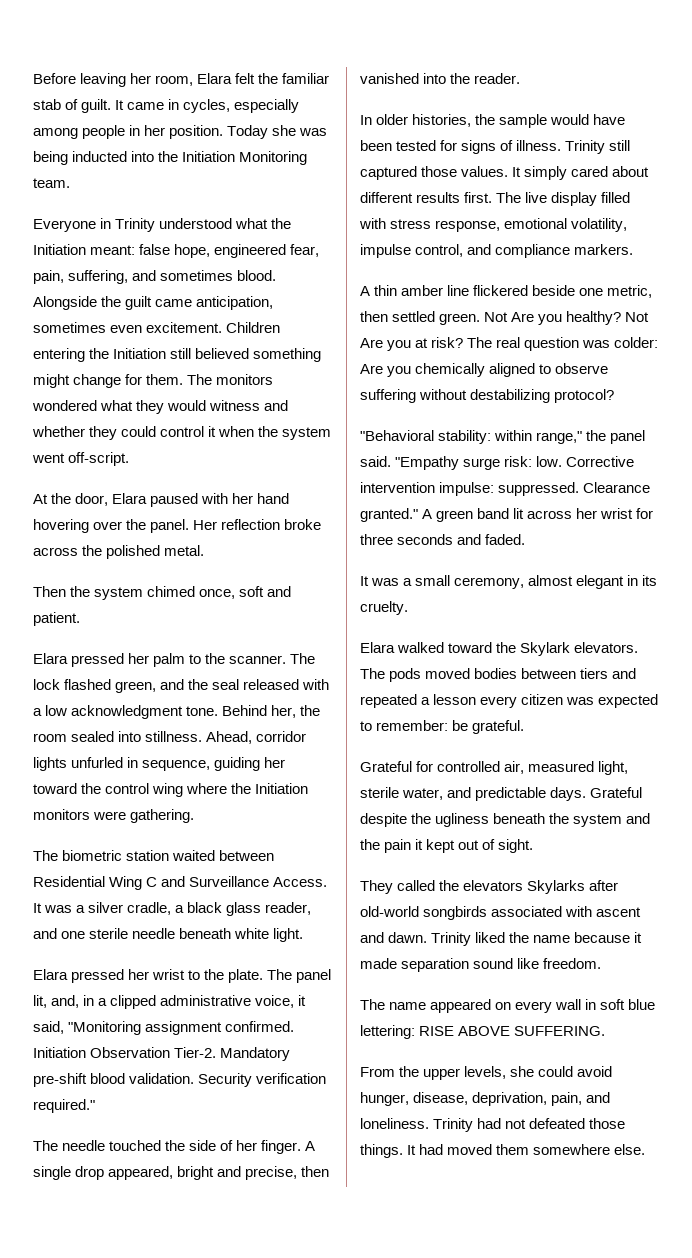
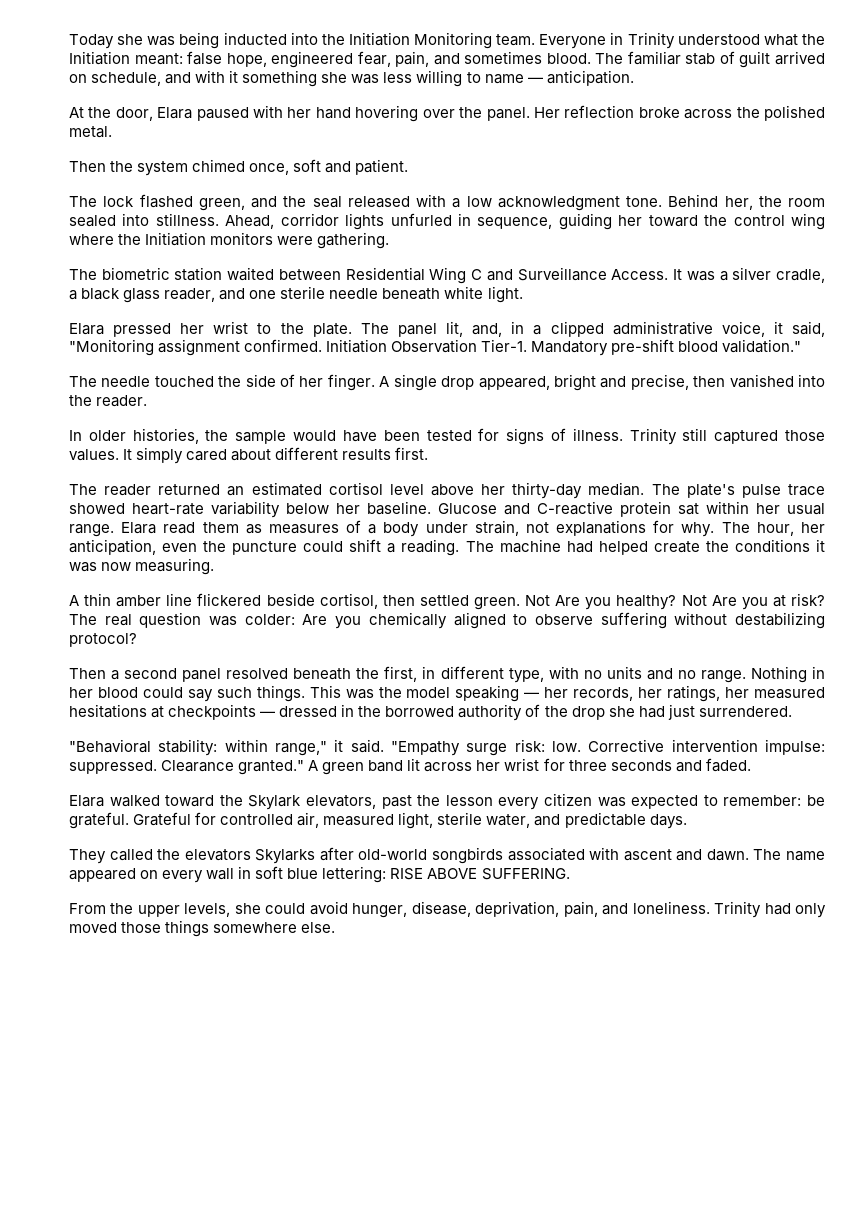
[33,73,330,87] [33,99,300,113] [33,125,224,139] Before leaving her room, Elara felt the familiar stab of guilt. It came in cycles, especially among people in her position. -> (69, 41) none
(70, 183) // -> (536, 40) none
[68,270,129,284] suffering, -> (430, 59) none
[33,296,274,310] [33,322,281,333] [33,348,322,362] [33,374,274,388] [32,400,289,414] [32,426,332,440] [32,452,130,466] Alongside the guilt came anticipation, sometimes even excitement. Children entering the Initiation still believed something might change for them. The monitors wondered what they would witness and whether they could control it when the system went off-script. -> [595,51,825,68] [69,70,634,87] The familiar stab of guilt arrived on schedule, and with it something she was less willing to name — anticipation.
[33,653,287,667] Elara pressed her palm to the scanner. -> (409, 167) none
[174,1047,217,1058] Tier-2. -> [481,339,528,352] Tier-1.
[129,1073,327,1087] [33,1099,95,1113] validation. Security verification required." -> [722,339,802,353] validation."
[496,192,631,206] [359,218,628,232] [360,244,634,258] The live display filled with stress response, emotional volatility, impulse control, and compliance markers. -> [69,482,825,499] [69,501,825,518] [69,520,825,537] [69,539,826,556] [69,558,215,575] // The reader returned an estimated cortisol level above her thirty-day median. The plate's pulse trace showed heart-rate variability below her baseline. Glucose and C-reactive protein sat within her usual range. Elara read them as measures of a body under strain, not explanations for why. The hour, her anticipation, even the puncture could shift a reading. The machine had helped create the conditions it was now measuring.
[579,285,653,298] one metric, -> [319,593,378,609] cortisol,
(615, 396) none -> [69,666,825,683] [69,685,826,702] [69,704,792,721] // Then a second panel resolved beneath the first, in different type, with no units and no range. Nothing in her blood could say such things. This was the model speaking — her records, her ratings, her measured hesitations at checkpoints — dressed in the borrowed authority of the drop she had just surrendered.
[586,430,646,444] the panel -> [334,739,344,752] it
[360,575,658,589] [360,601,408,615] // It was a small ceremony, almost elegant in its cruelty. -> (751, 765) none
[574,642,639,653] [360,668,637,682] [360,694,431,708] elevators. The pods moved bodies between tiers and repeated a -> [306,795,441,809] elevators, past the
(525, 727) // -> (129, 820) none
[590,787,643,798] [360,813,651,827] [360,839,534,853] Grateful despite the ugliness beneath the system and the pain it kept out of sight. -> (687, 821) none
[431,932,643,946] [360,958,602,972] Trinity liked the name because it made separation sound like freedom. // -> (749, 855) none
[505,1118,626,1129] [360,1144,530,1158] not defeated those things. It had moved them -> [795,903,826,918] [69,920,210,937] only moved those things

